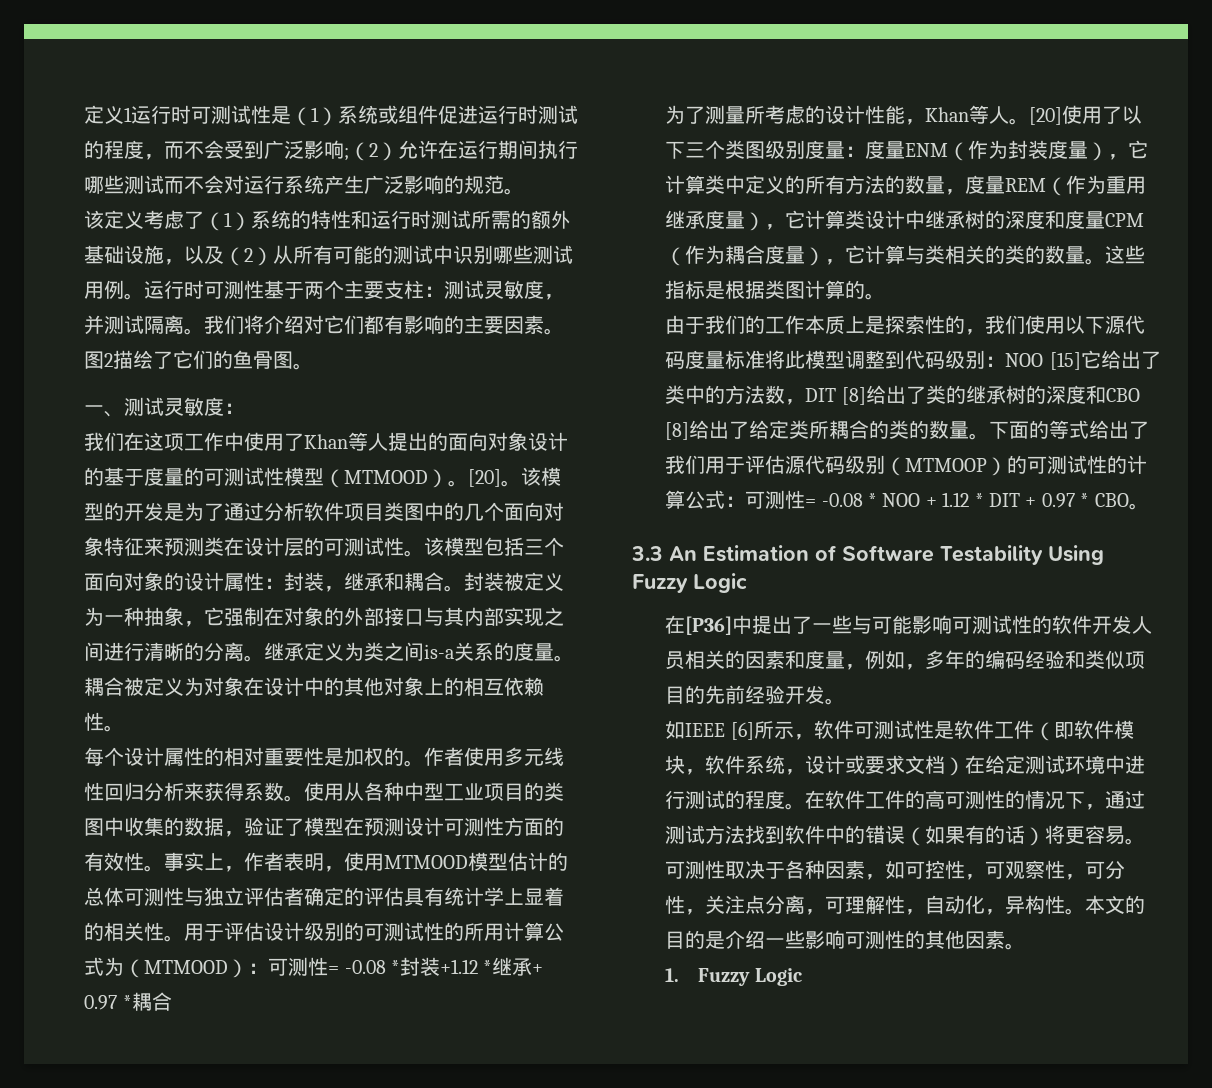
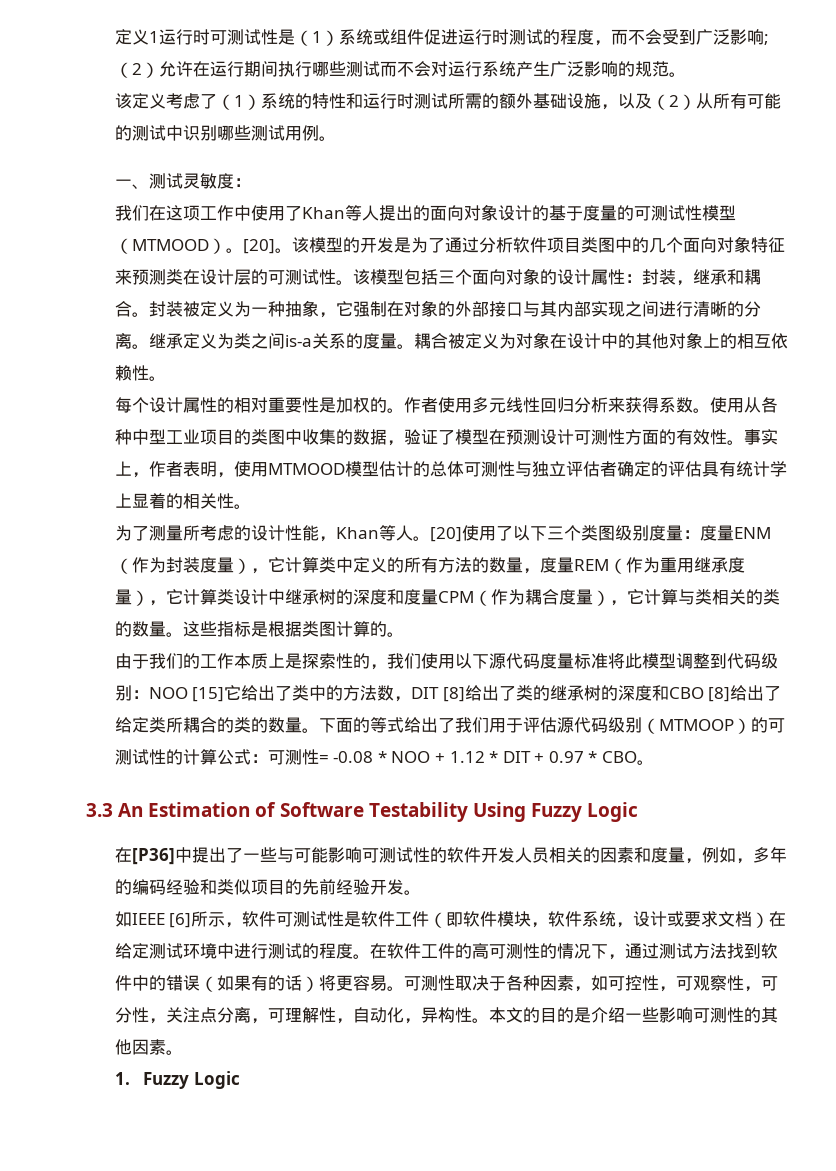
[144,280,565,300] [84,315,565,335] [84,350,314,370] 运行时可测性基于两个主要支柱：测试灵敏度，并测试隔离。我们将介绍对它们都有影响的主要因素。图2描绘了它们的鱼骨图。 -> (336, 138) none
[184,922,565,941] [84,957,544,978] [84,992,172,1011] 用于评估设计级别的可测试性的所用计算公式为（MTMOOD）：可测性= -0.08 *封装+1.12 *继承+ 0.97 *耦合 -> (251, 506) none

